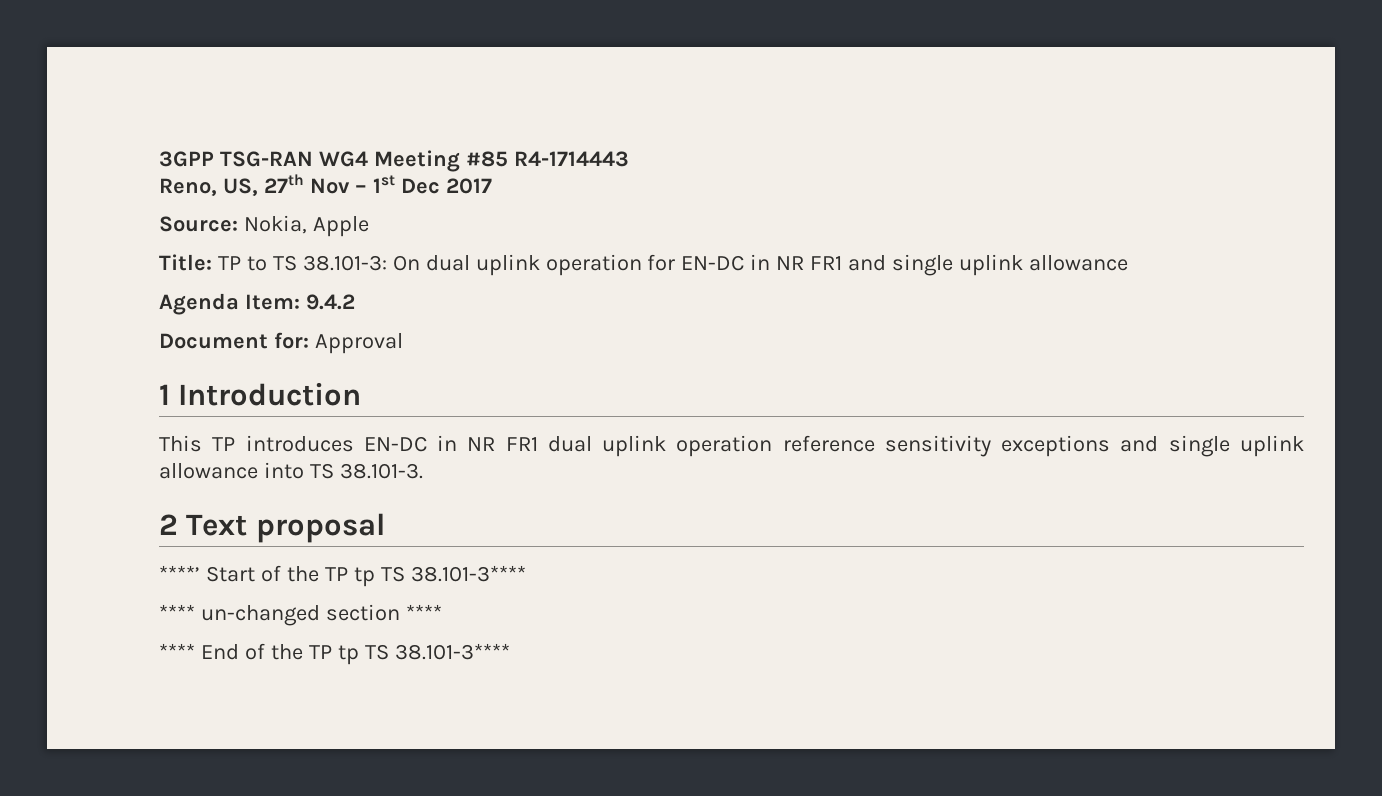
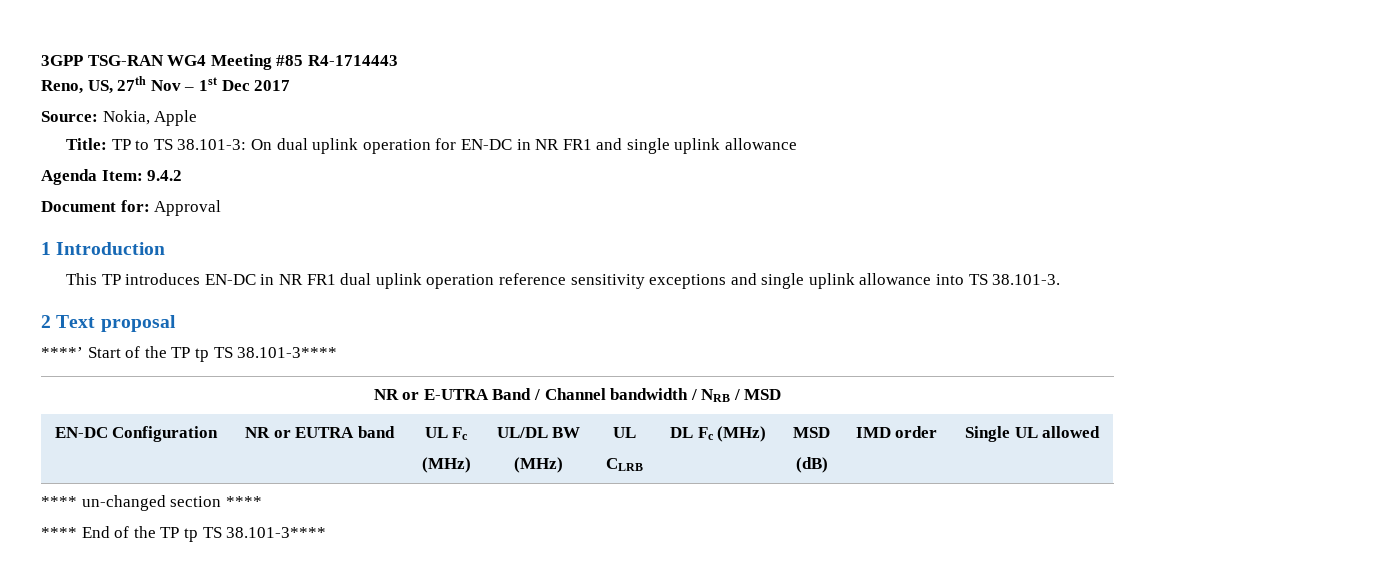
(526, 573) none -> [373,388,782,402] [54,426,219,442] [245,426,395,438] [424,427,469,440] [421,457,471,473] [496,427,581,438] [514,457,563,473] [613,427,636,438] [606,458,643,471] [669,426,767,442] [793,427,830,438] [795,457,828,473] [855,426,938,438] [964,426,1101,442] // NR or E-UTRA Band / Channel bandwidth / NRB / MSD // EN-DC Configuration | NR or EUTRA band | UL Fc // (MHz) | UL/DL BW // (MHz) | UL // CLRB | DL Fc (MHz) | MSD // (dB) | IMD order | Single UL allowed

